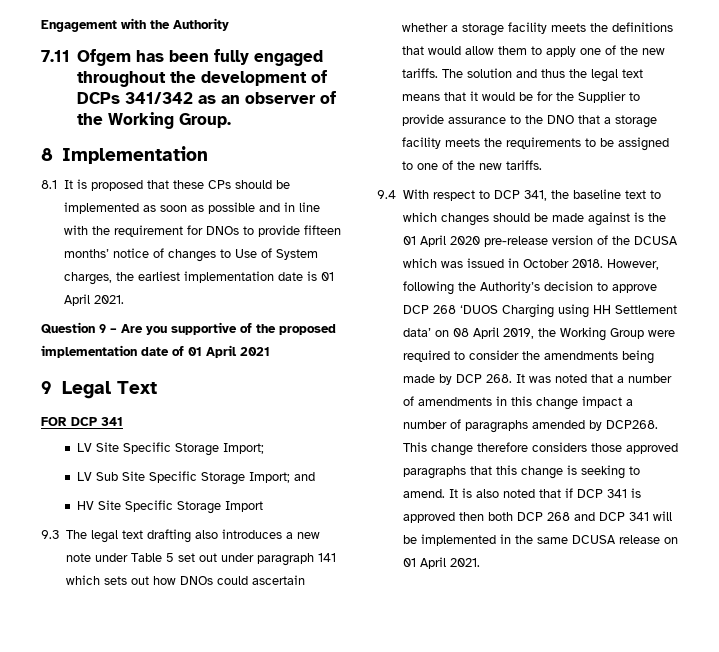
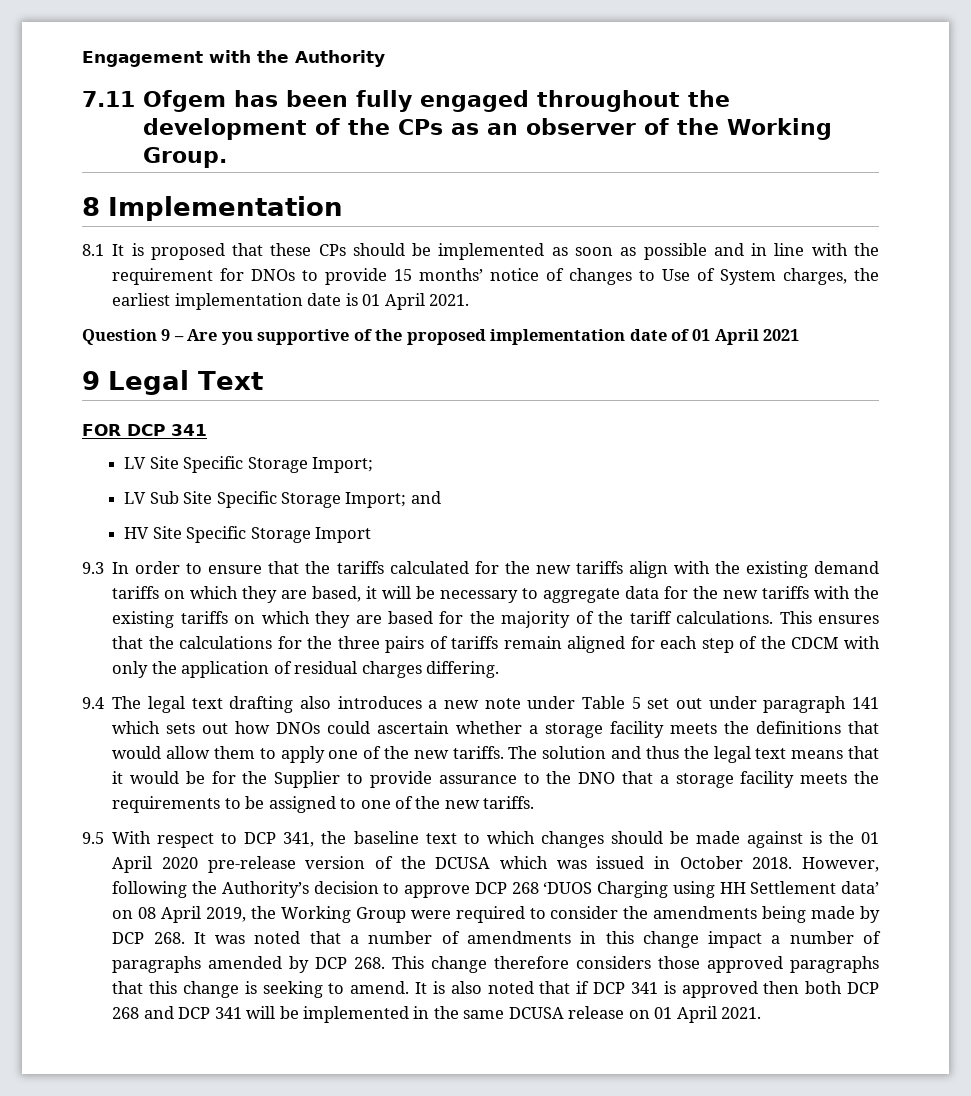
[76,92,193,104] DCPs 341/342 -> [348,118,444,135] the CPs
[303,225,341,235] fifteen -> [394,269,413,281] 15
(59, 534) none -> [112,561,879,578] [112,586,879,603] [112,611,880,628] [112,636,880,653] [112,661,499,678] [82,697,104,709] In order to ensure that the tariffs calculated for the new tariffs align with the existing demand tariffs on which they are based, it will be necessary to aggregate data for the new tariffs with the existing tariffs on which they are based for the majority of the tariff calculations. This ensures that the calculations for the three pairs of tariffs remain aligned for each step of the CDCM with only the application of residual charges differing. // 9.4
[377,190,396,199] 9.4 -> [82,832,104,844] 9.5
[605,420,658,429] DCP268. -> [315,957,386,969] DCP 268.

